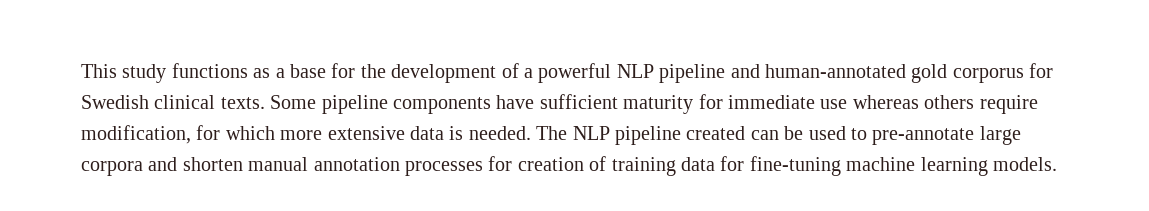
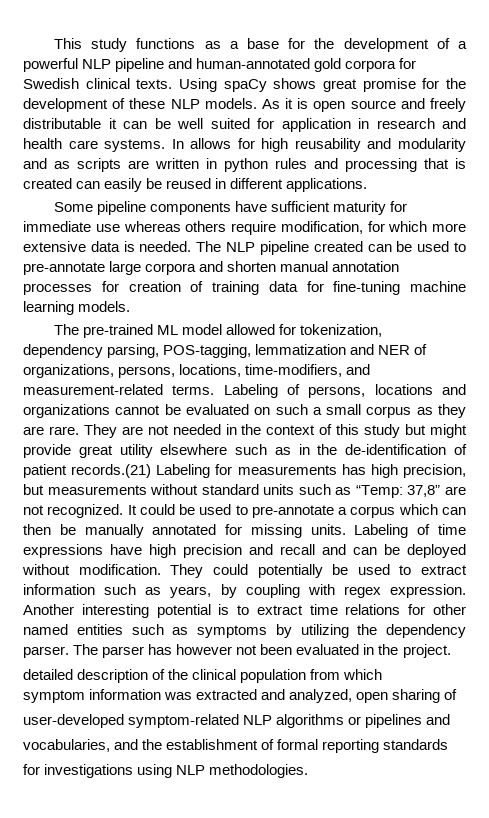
[952,68,1024,83] corporus -> [345,60,397,72] corpora
(265, 103) none -> [179,78,467,92] [23,98,467,112] [23,118,466,132] [23,138,466,152] [23,158,466,172] [23,178,368,192] Using spaCy shows great promise for the development of these NLP models. As it is open source and freely distributable it can be well suited for application in research and health care systems. In allows for high reusability and modularity and as scripts are written in python rules and processing that is created can easily be reused in different applications. //
(1057, 164) none -> [54,324,383,338] [23,344,428,358] [23,364,371,378] [23,384,466,398] [23,404,467,418] [23,424,467,438] [23,444,467,458] [23,464,467,478] [23,484,466,498] [23,504,466,518] [23,524,466,538] [23,544,466,558] [22,564,467,578] [23,584,466,598] [23,604,466,618] [23,624,466,638] [23,644,451,658] [23,669,383,683] [23,689,458,703] [23,714,451,728] [23,739,449,753] [23,764,309,778] // The pre-trained ML model allowed for tokenization, dependency parsing, POS-tagging, lemmatization and NER of organizations, persons, locations, time-modifiers, and measurement-related terms. Labeling of persons, locations and organizations cannot be evaluated on such a small corpus as they are rare. They are not needed in the context of this study but might provide great utility elsewhere such as in the de-identification of patient records.(21) Labeling for measurements has high precision, but measurements without standard units such as “Temp: 37,8” are not recognized. It could be used to pre-annotate a corpus which can then be manually annotated for missing units. Labeling of time expressions have high precision and recall and can be deployed without modification. They could potentially be used to extract information such as years, by coupling with regex expression. Another interesting potential is to extract time relations for other named entities such as symptoms by utilizing the dependency parser. The parser has however not been evaluated in the project. // detailed description of the clinical population from which // symptom information was extracted and analyzed, open sharing of // user-developed symptom-related NLP algorithms or pipelines and // vocabularies, and the establishment of formal reporting standards // for investigations using NLP methodologies.

